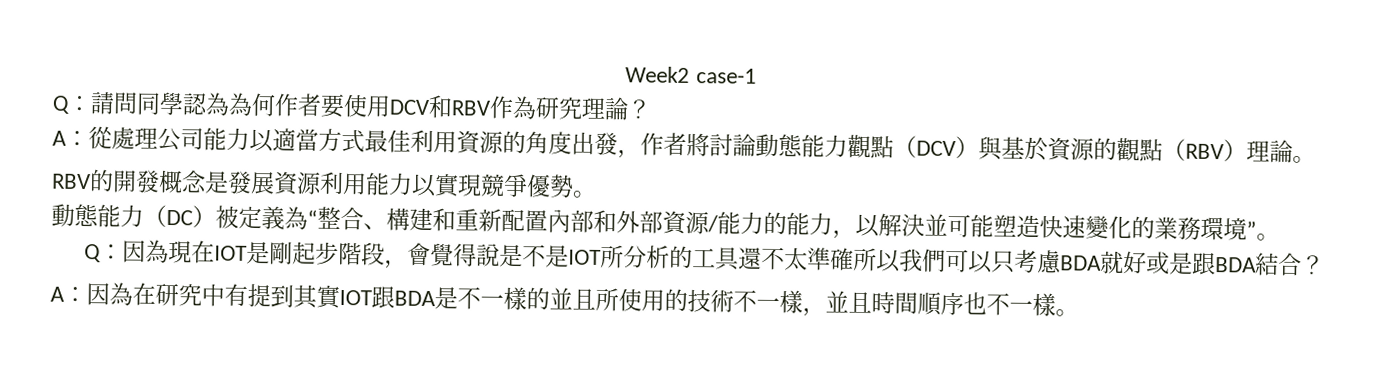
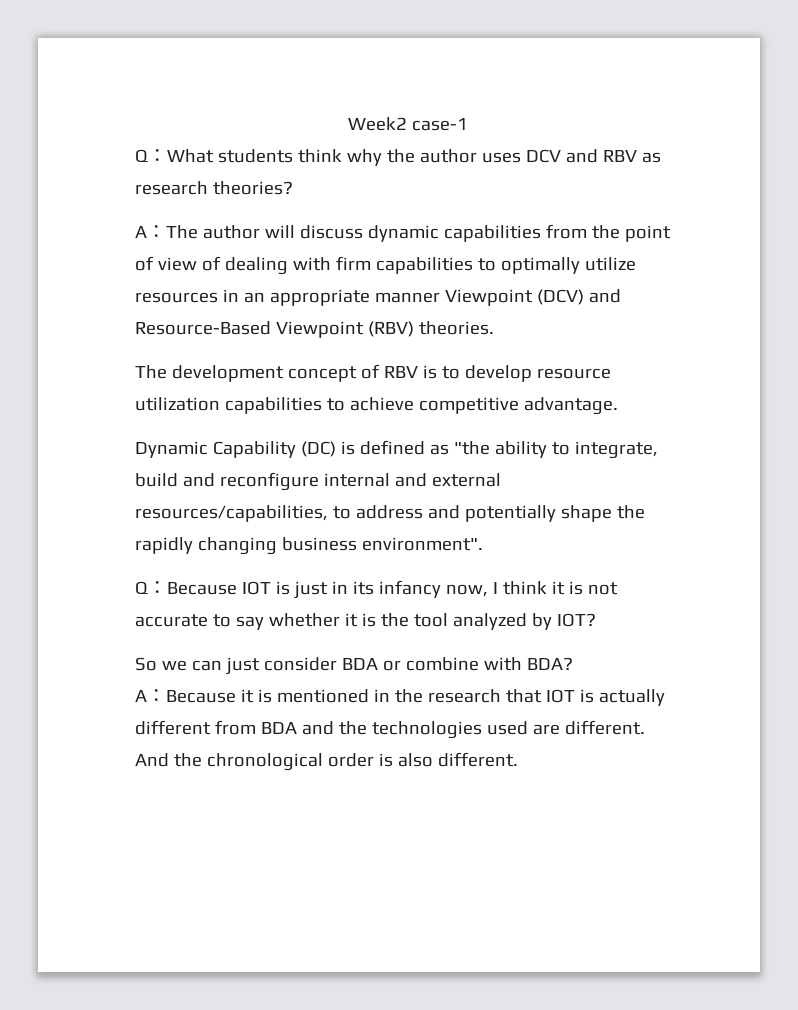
[90,91,652,121] [52,126,1316,164] [51,169,596,198] [51,203,1280,241] [84,239,1326,277] [50,282,1079,317] 請問同學認為為何作者要使用DCV和RBV作為研究理論？ // A：從處理公司能力以適當方式最佳利用資源的角度出發，作者將討論動態能力觀點（DCV）與基於資源的觀點（RBV）理論。 // RBV的開發概念是發展資源利用能力以實現競爭優勢。 // 動態能力（DC）被定義為“整合、構建和重新配置內部和外部資源/能力的能力，以解決並可能塑造快速變化的業務環境”。 // Q：因為現在IOT是剛起步階段，會覺得說是不是IOT所分析的工具還不太準確所以我們可以只考慮BDA就好或是跟BDA結合？ // A：因為在研究中有提到其實IOT跟BDA是不一樣的並且所使用的技術不一樣，並且時間順序也不一樣。 -> [167,149,661,166] [135,181,293,195] [135,224,671,242] [135,256,636,275] [135,289,621,306] [135,321,494,338] [135,364,611,382] [135,397,618,415] [135,440,658,459] [135,472,501,491] [135,505,645,522] [135,537,483,555] [135,580,618,599] [135,613,596,630] [135,657,573,675] [135,689,665,706] [135,720,645,739] [135,752,518,771] What students think why the author uses DCV and RBV as research theories? // A：The author will discuss dynamic capabilities from the point of view of dealing with firm capabilities to optimally utilize resources in an appropriate manner Viewpoint (DCV) and Resource-Based Viewpoint (RBV) theories. // The development concept of RBV is to develop resource utilization capabilities to achieve competitive advantage. // Dynamic Capability (DC) is defined as "the ability to integrate, build and reconfigure internal and external resources/capabilities, to address and potentially shape the rapidly changing business environment". // Q：Because IOT is just in its infancy now, I think it is not accurate to say whether it is the tool analyzed by IOT? // So we can just consider BDA or combine with BDA? // A：Because it is mentioned in the research that IOT is actually different from BDA and the technologies used are different. And the chronological order is also different.

